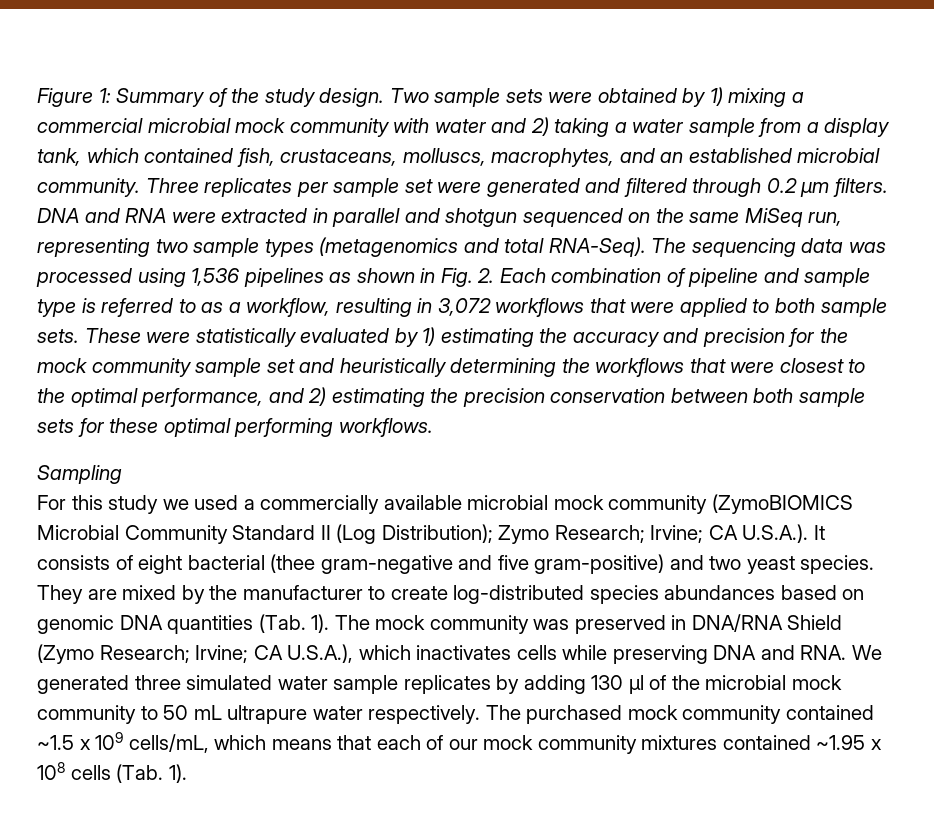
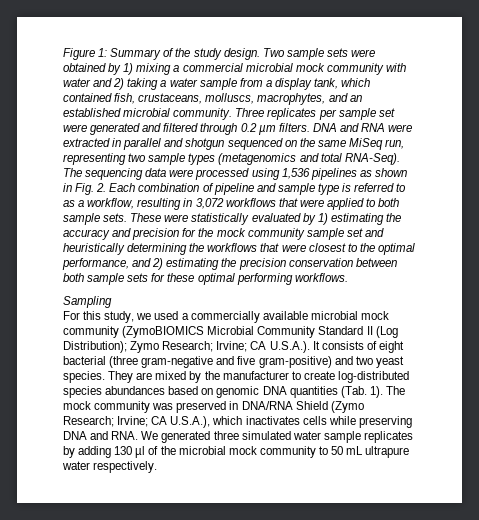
[848,242,886,253] was -> [169,169,194,177] were
[108,495,159,514] study -> [104,311,135,323] study,
[270,554,316,573] (thee -> [109,356,139,368] (three
[485,705,874,724] [37,732,883,754] [37,762,187,783] The purchased mock community contained ~1.5 x 109 cells/mL, which means that each of our mock community mixtures contained ~1.95 x 108 cells (Tab. 1). -> (158, 467) none

